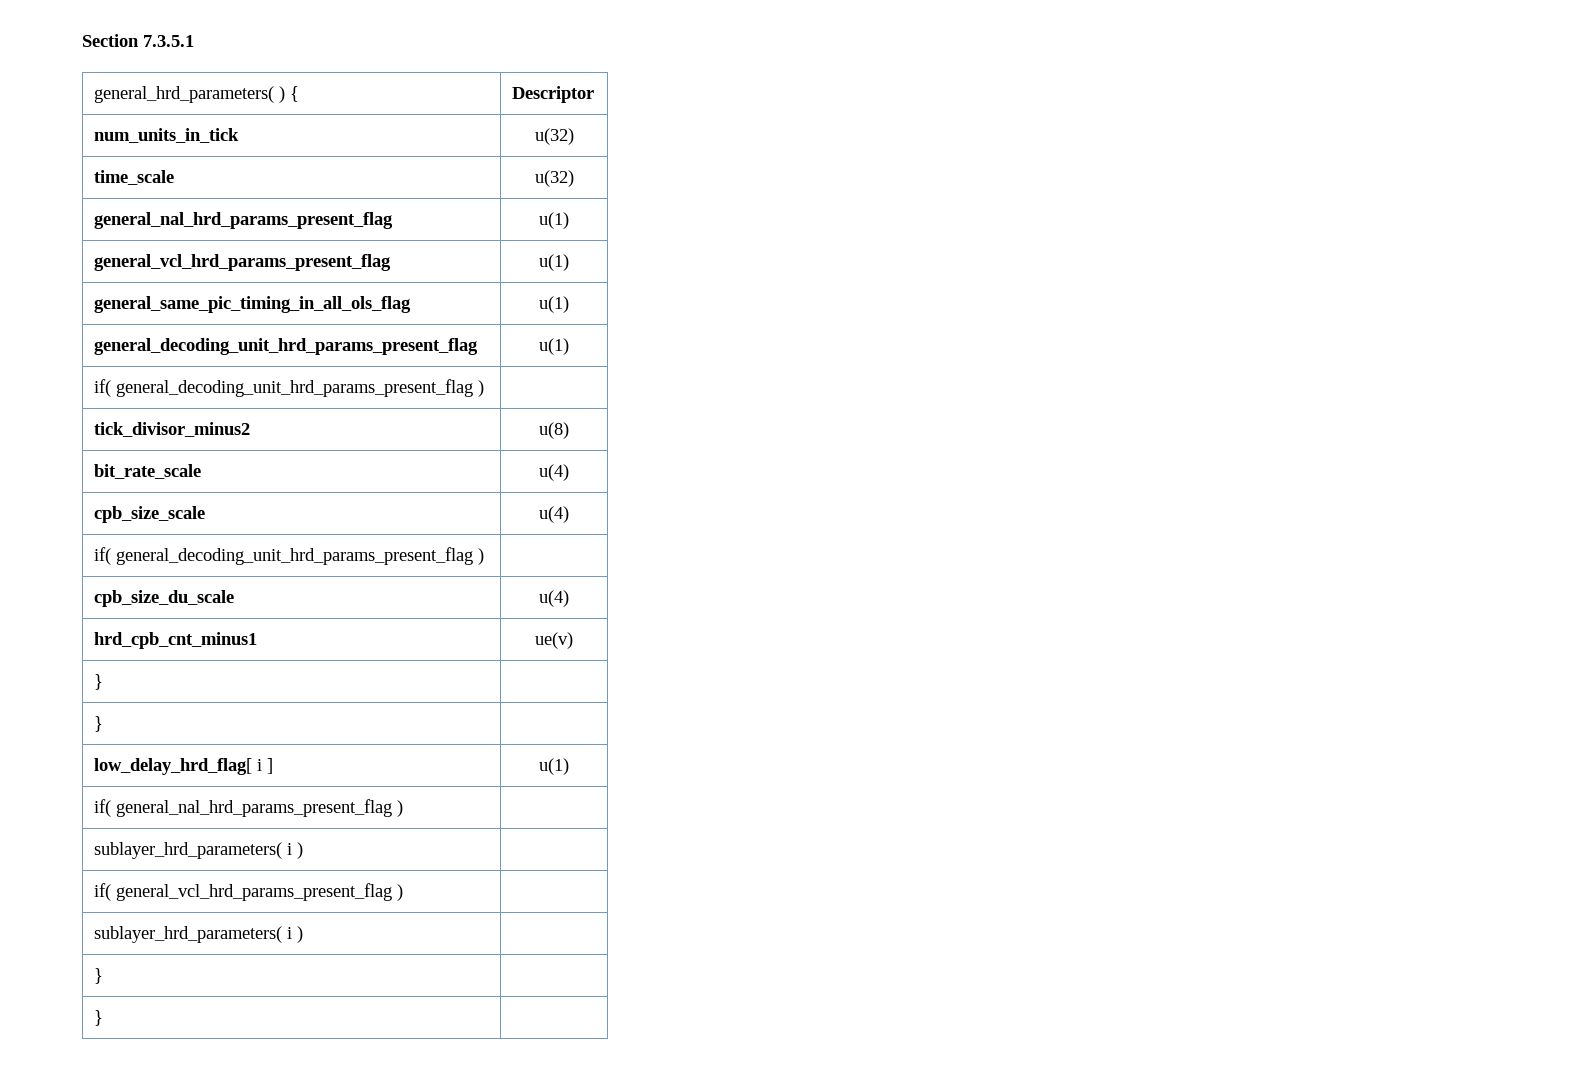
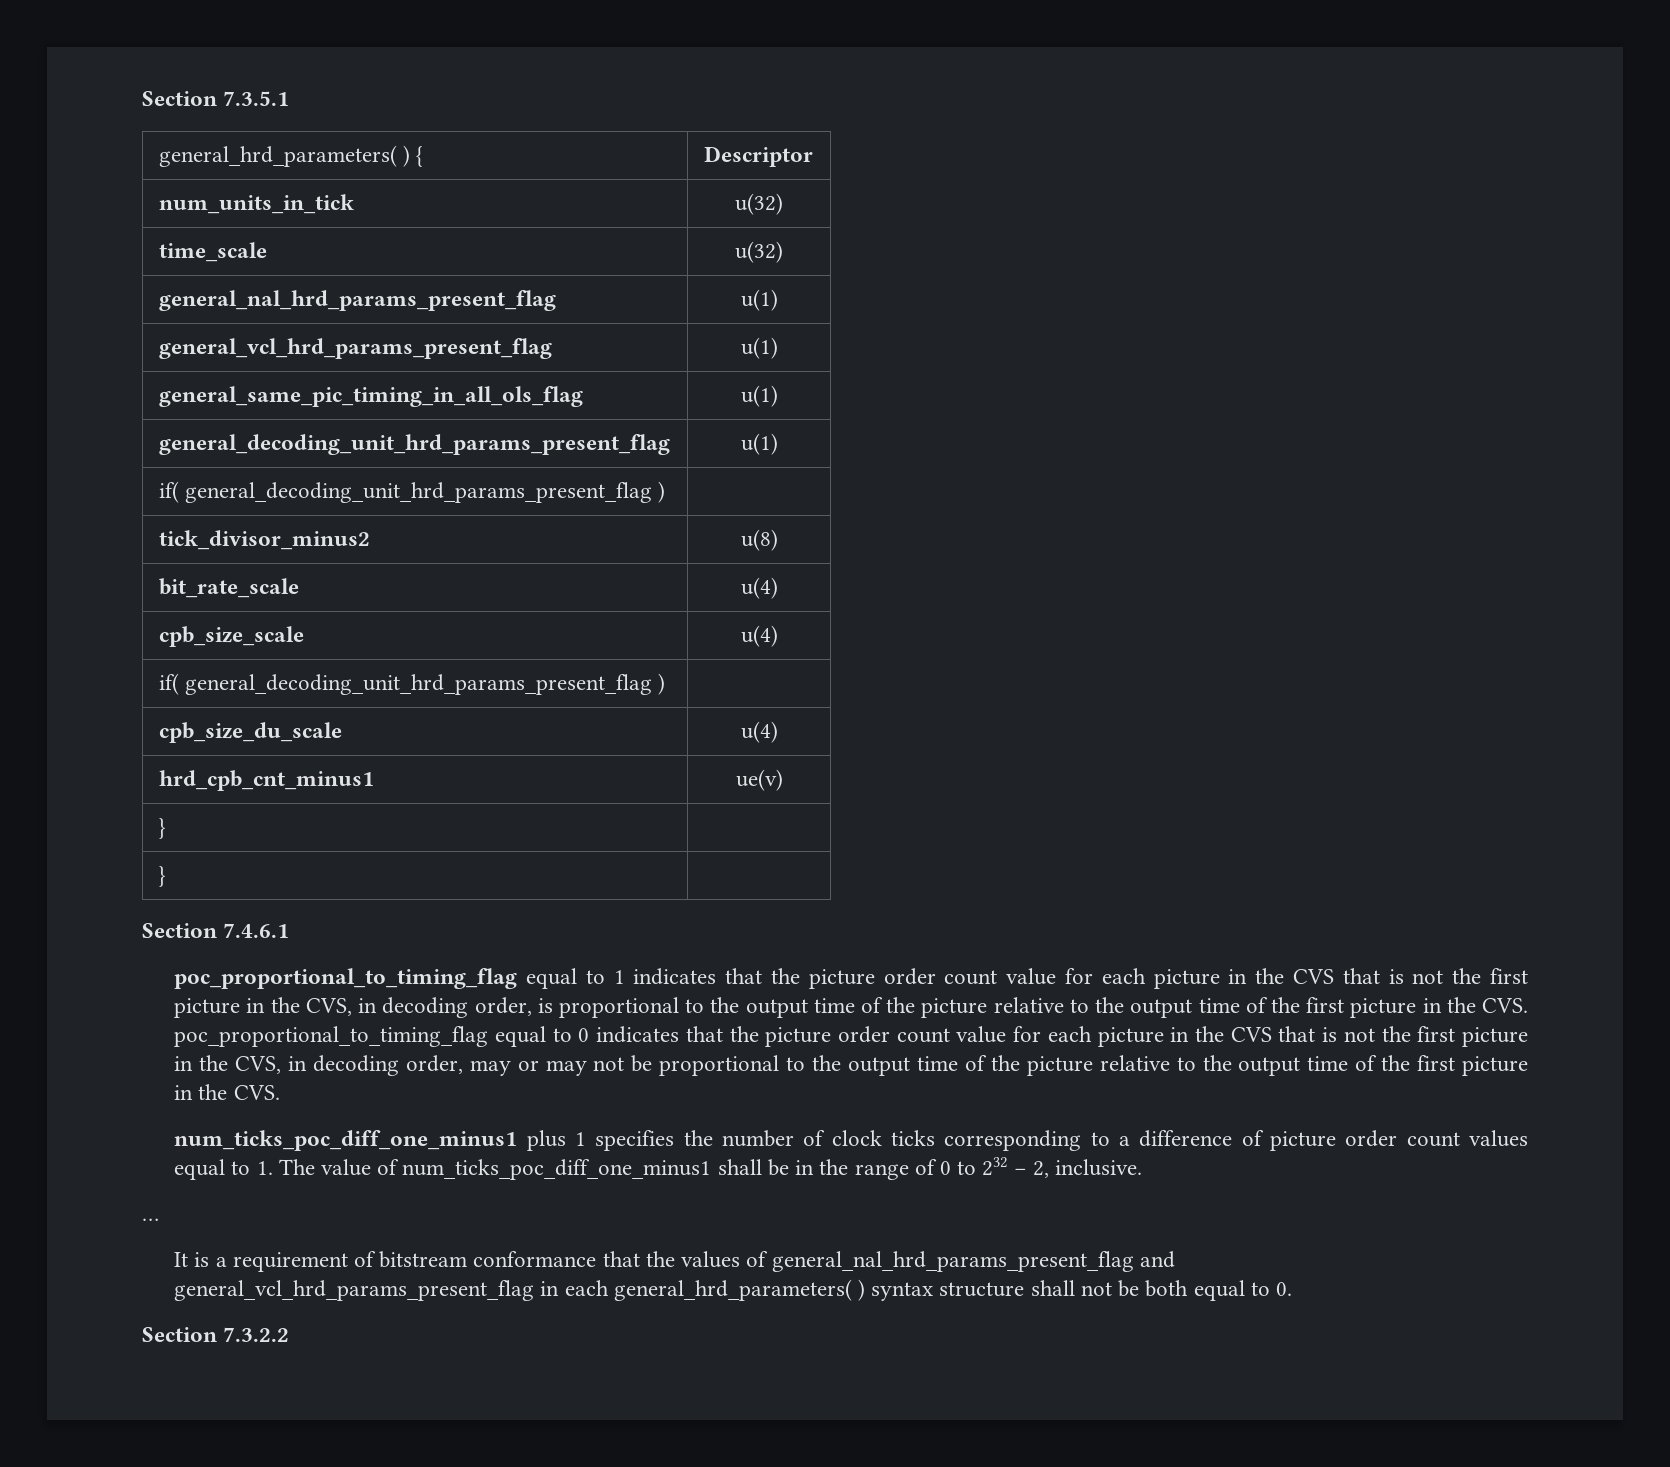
[94,758,274,775] [539,758,569,775] [94,799,404,817] [94,842,304,859] [94,883,404,901] [94,926,304,943] [94,968,104,984] [94,1010,104,1026] // low_delay_hrd_flag[ i ] | u(1) // if( general_nal_hrd_params_present_flag ) | // sublayer_hrd_parameters( i ) | // if( general_vcl_hrd_params_present_flag ) | // sublayer_hrd_parameters( i ) | // } | // } | -> [142,923,290,938] [174,968,1528,989] [174,997,1529,1018] [174,1026,1528,1047] [174,1055,1529,1076] [174,1084,280,1100] [174,1130,1529,1151] [174,1157,1142,1180] [142,1218,159,1221] [174,1251,1175,1272] [174,1279,1292,1301] [142,1327,290,1342] // Section 7.4.6.1 // poc_proportional_to_timing_flag equal to 1 indicates that the picture order count value for each picture in the CVS that is not the first picture in the CVS, in decoding order, is proportional to the output time of the picture relative to the output time of the first picture in the CVS. poc_proportional_to_timing_flag equal to 0 indicates that the picture order count value for each picture in the CVS that is not the first picture in the CVS, in decoding order, may or may not be proportional to the output time of the picture relative to the output time of the first picture in the CVS. // num_ticks_poc_diff_one_minus1 plus 1 specifies the number of clock ticks corresponding to a difference of picture order count values equal to 1. The value of num_ticks_poc_diff_one_minus1 shall be in the range of 0 to 232 − 2, inclusive. // … // It is a requirement of bitstream conformance that the values of general_nal_hrd_params_present_flag and general_vcl_hrd_params_present_flag in each general_hrd_parameters( ) syntax structure shall not be both equal to 0. // Section 7.3.2.2

